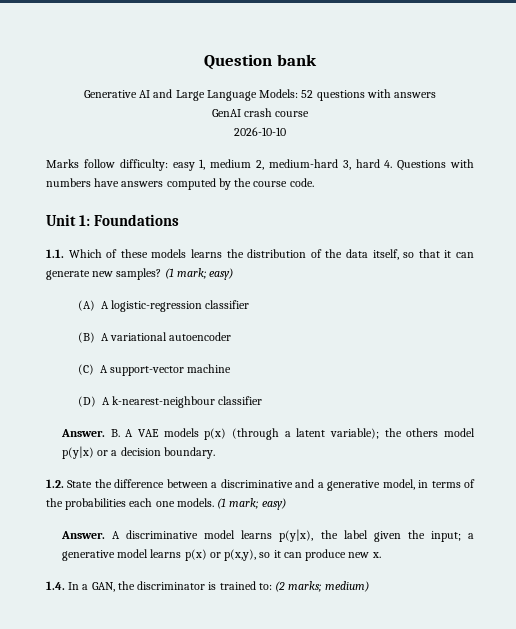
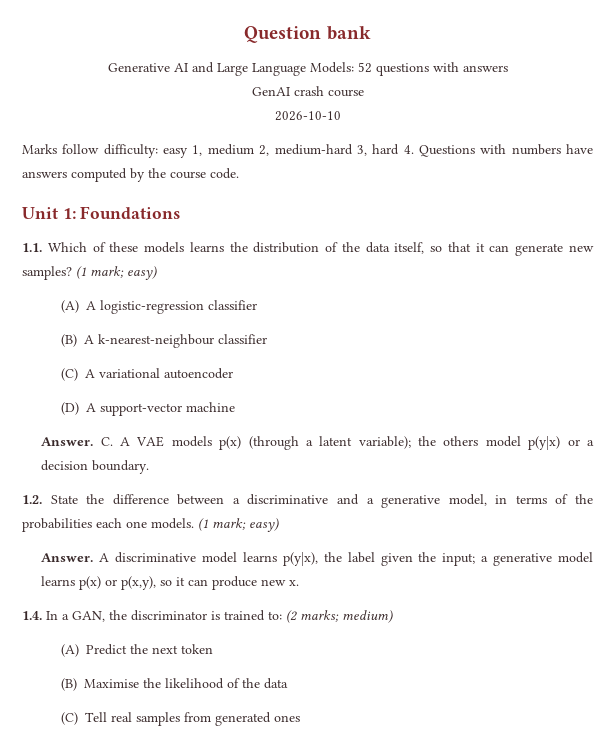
(109, 337) none -> [97,334,267,348] [60,368,95,381] k-nearest-neighbour classifier // (C) A
[77,364,94,375] (C) -> [60,402,79,415] (D)
[77,396,263,408] [60,429,120,437] // (D) A k-nearest-neighbour classifier // Answer. B. -> [41,437,113,446] // Answer. C.
(369, 586) none -> [60,644,213,657] [60,678,288,691] [60,712,300,726] // (A) Predict the next token // (B) Maximise the likelihood of the data // (C) Tell real samples from generated ones

